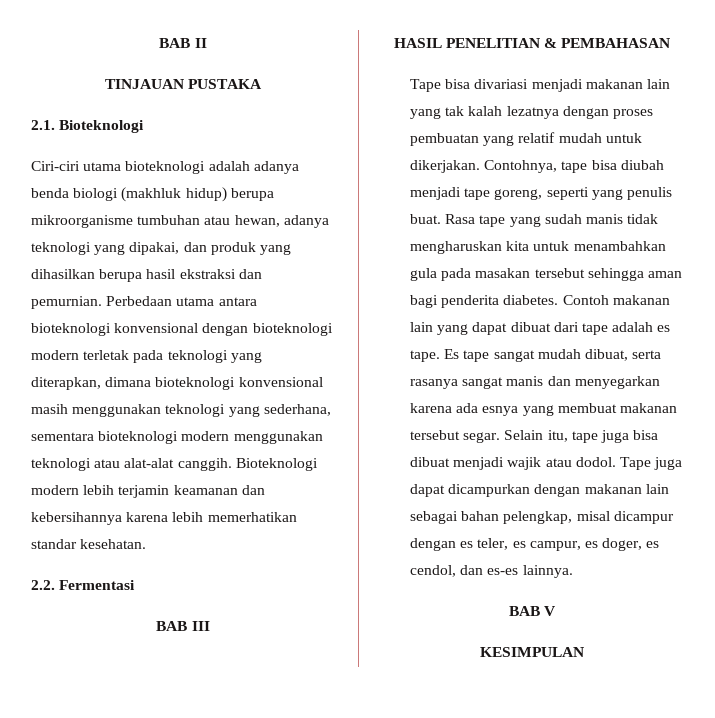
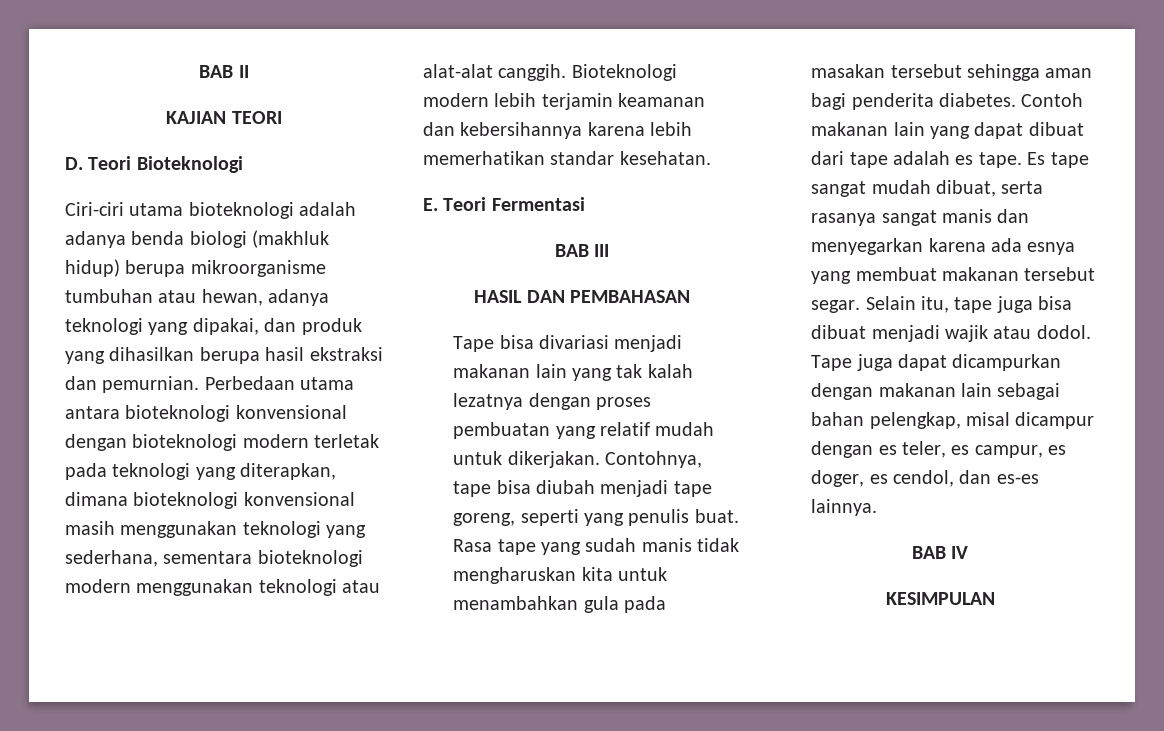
[104,79,263,89] [31,120,55,130] TINJAUAN PUSTAKA // 2.1. -> [166,111,282,124] [65,156,132,170] KAJIAN TEORI // D. Teori
[31,580,55,590] 2.2. -> [423,197,487,211] E. Teori
[445,38,558,48] PENELITIAN & -> [526,290,565,303] DAN
[544,606,557,616] V -> [951,546,969,559] IV

